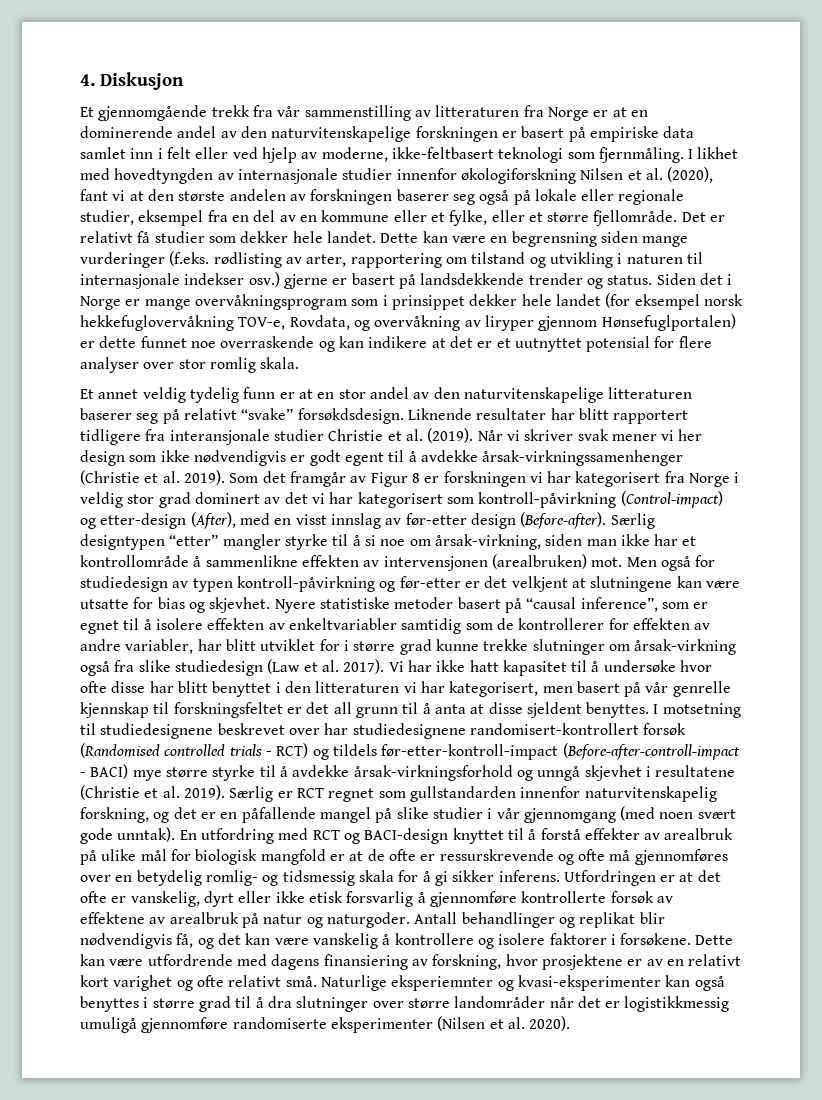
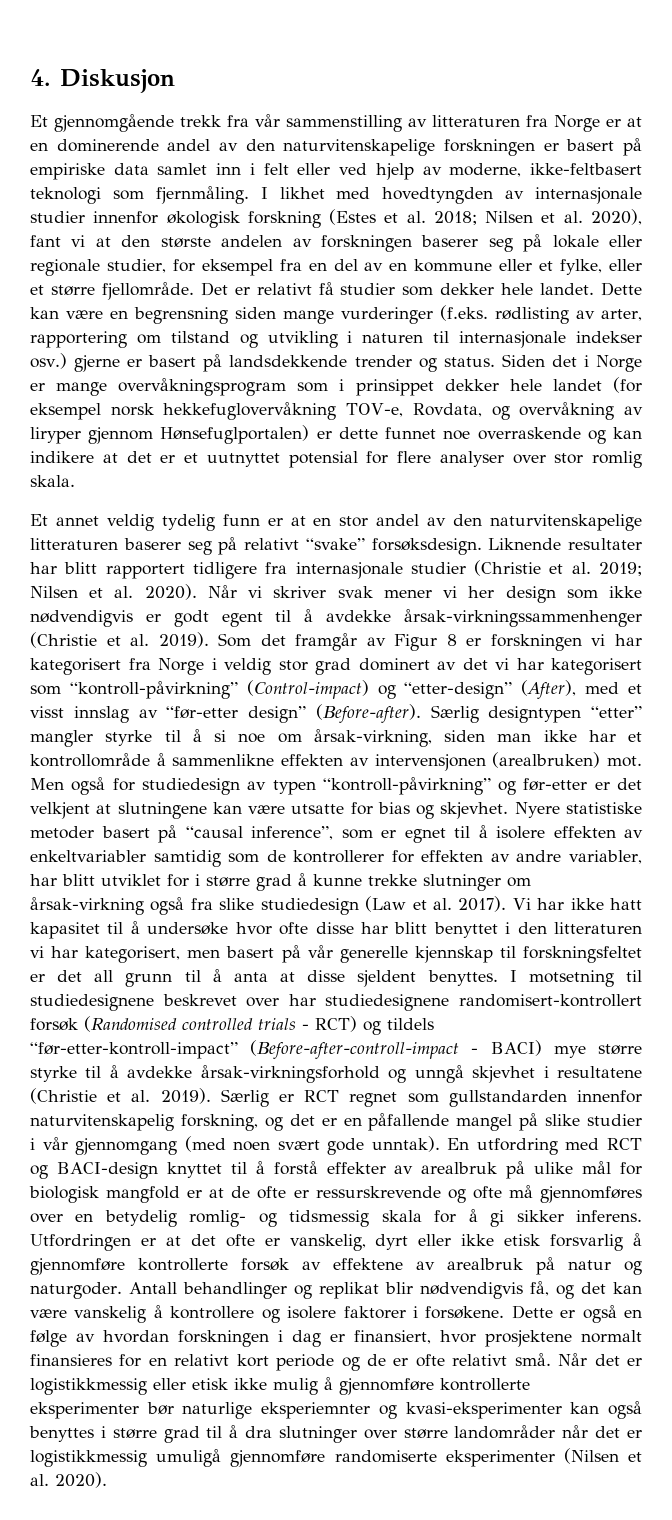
[460,167,714,184] økologiforskning Nilsen et al. (2020), -> [166,209,642,228] økologisk forskning (Estes et al. 2018; Nilsen et al. 2020),
[479,190,510,205] også -> (513, 245) none
(134, 217) none -> [172,259,195,272] for
[297,408,404,424] forsøkdsdesign. -> [371,538,482,555] forsøksdesign.
[169,428,474,445] interansjonale studier Christie et al. (2019). -> [295,560,642,579] [30,584,197,600] internasjonale studier (Christie et al. 2019; Nilsen et al. 2020).
[482,450,684,466] årsak-virkningssamenhenger -> [403,609,642,627] årsak-virkningssammenhenger
[478,492,617,508] kontroll-påvirkning -> [69,681,238,699] “kontroll-påvirkning”
[100,513,187,529] etter-design -> [404,682,513,699] “etter-design”
[274,518,292,525] en -> [628,684,642,694] et
[405,513,516,529] før-etter design -> [166,706,306,723] “før-etter design”
[236,576,375,592] kontroll-påvirkning -> [322,777,491,795] “kontroll-påvirkning”
(432, 647) none -> [298,873,307,886] å
[672,681,731,697] genrelle -> [339,946,408,963] generelle
[381,744,559,760] før-etter-kontroll-impact -> [30,1042,238,1059] “før-etter-kontroll-impact”
[80,954,742,970] [80,975,387,991] kan være utfordrende med dagens finansiering av forskning, hvor prosjektene er av en relativt kort varighet og ofte relativt små. Naturlige -> [560,1305,642,1323] [30,1330,642,1347] [30,1353,643,1371] [30,1377,530,1395] [30,1402,253,1419] er også en følge av hvordan forskningen i dag er finansiert, hvor prosjektene normalt finansieres for en relativt kort periode og de er ofte relativt små. Når det er logistikkmessig eller etisk ikke mulig å gjennomføre kontrollerte eksperimenter bør naturlige

